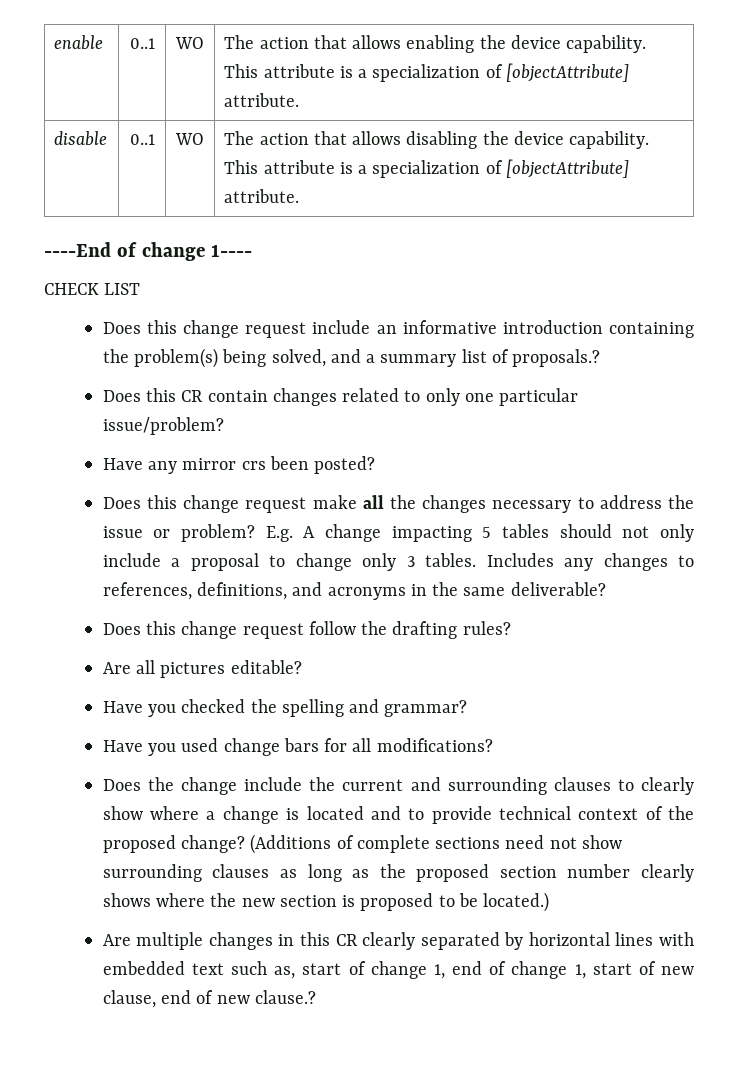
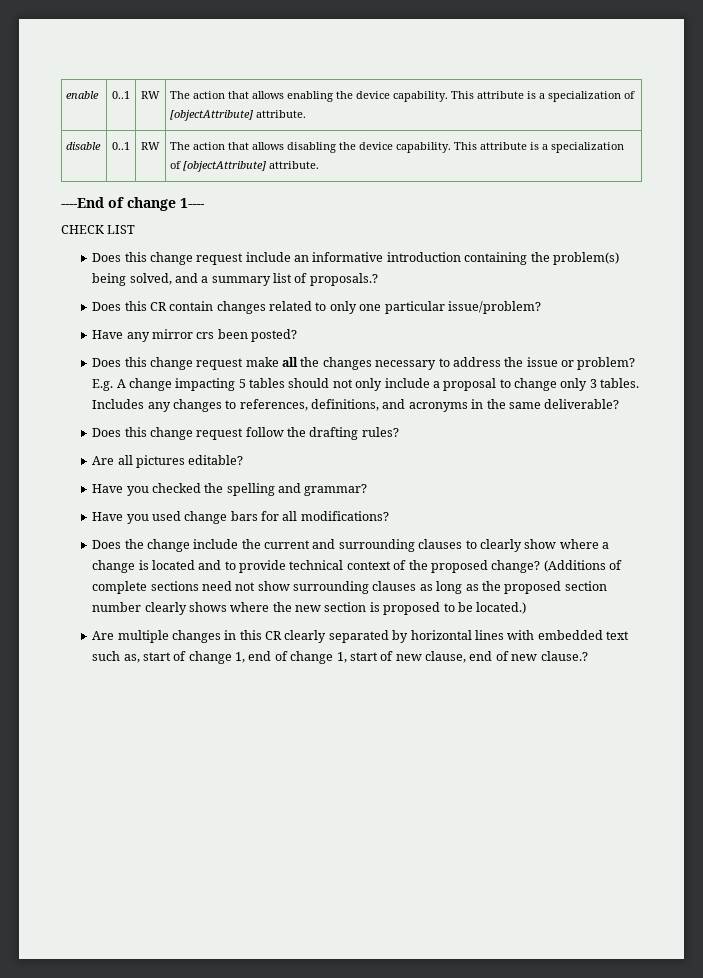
[175,37,204,49] WO -> [141,91,160,99] RW
[175,133,204,145] WO -> [141,142,160,150] RW

